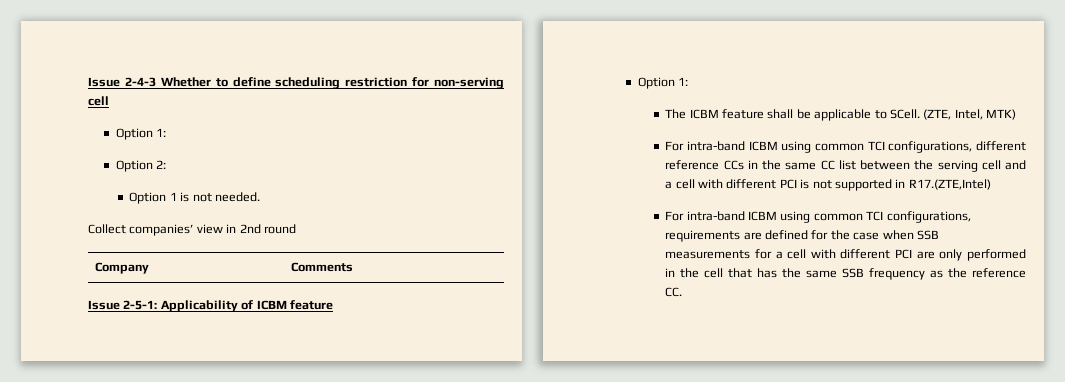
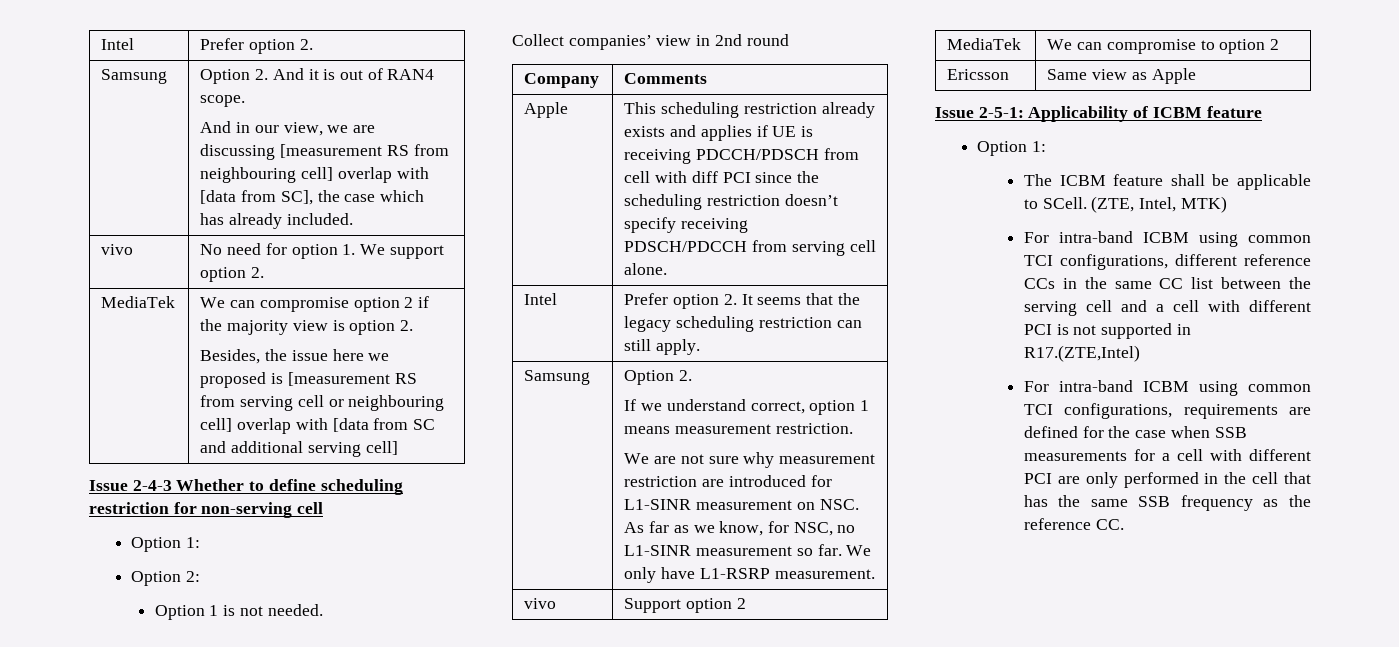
(88, 82) none -> [101,38,135,50] [200,38,313,54] [101,69,168,84] [200,68,435,84] [200,95,246,107] [200,121,375,136] [200,144,449,160] [200,167,429,183] [200,190,424,205] [200,213,353,229] [101,244,134,255] [200,243,444,259] [200,267,265,282] [101,296,176,308] [200,296,429,312] [200,319,413,335] [200,349,390,364] [200,372,417,388] [200,395,445,411] [200,418,435,434] [200,441,398,457] Intel | Prefer option 2. // Samsung | Option 2. And it is out of RAN4 scope. // And in our view, we are discussing [measurement RS from neighbouring cell] overlap with [data from SC], the case which has already included. // vivo | No need for option 1. We support option 2. // MediaTek | We can compromise option 2 if the majority view is option 2. // Besides, the issue here we proposed is [measurement RS from serving cell or neighbouring cell] overlap with [data from SC and additional serving cell] //
(353, 267) none -> [524,102,569,118] [624,102,875,118] [624,125,813,141] [624,148,859,164] [624,171,819,183] [624,194,838,210] [624,217,749,233] [624,240,876,256] [624,263,668,275] [524,293,558,305] [624,293,860,309] [624,316,862,332] [624,339,701,355] [524,370,591,385] [624,370,693,385] [624,399,869,415] [624,423,853,434] [624,452,875,468] [624,475,832,487] [624,499,859,510] [624,521,856,536] [624,544,872,556] [624,567,875,583] [524,598,557,609] [624,598,746,613] [947,38,1022,50] [1047,39,1279,54] [947,69,1010,80] [1047,68,1196,84] // Apple | This scheduling restriction already exists and applies if UE is receiving PDCCH/PDSCH from cell with diff PCI since the scheduling restriction doesn’t specify receiving PDSCH/PDCCH from serving cell alone. // Intel | Prefer option 2. It seems that the legacy scheduling restriction can still apply. // Samsung | Option 2. // If we understand correct, option 1 means measurement restriction. // We are not sure why measurement restriction are introduced for L1-SINR measurement on NSC. As far as we know, for NSC, no L1-SINR measurement so far. We only have L1-RSRP measurement. // vivo | Support option 2 // MediaTek | We can compromise to option 2 // Ericsson | Same view as Apple

